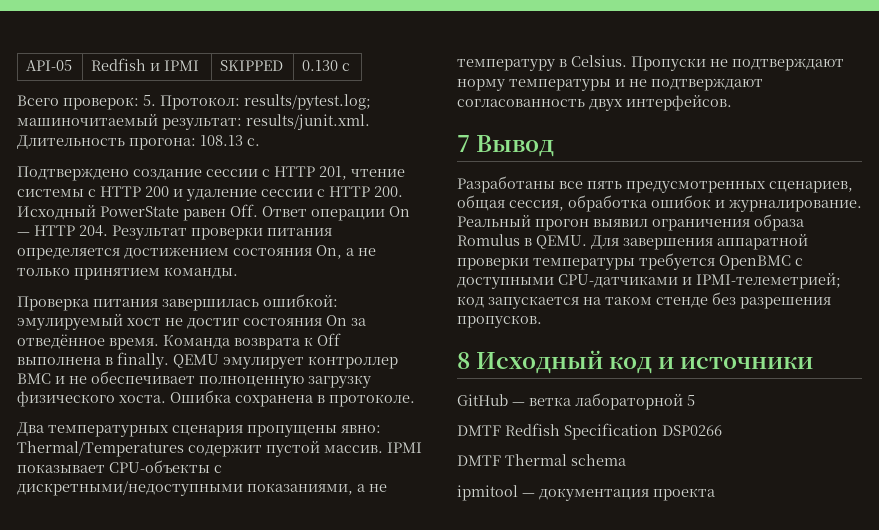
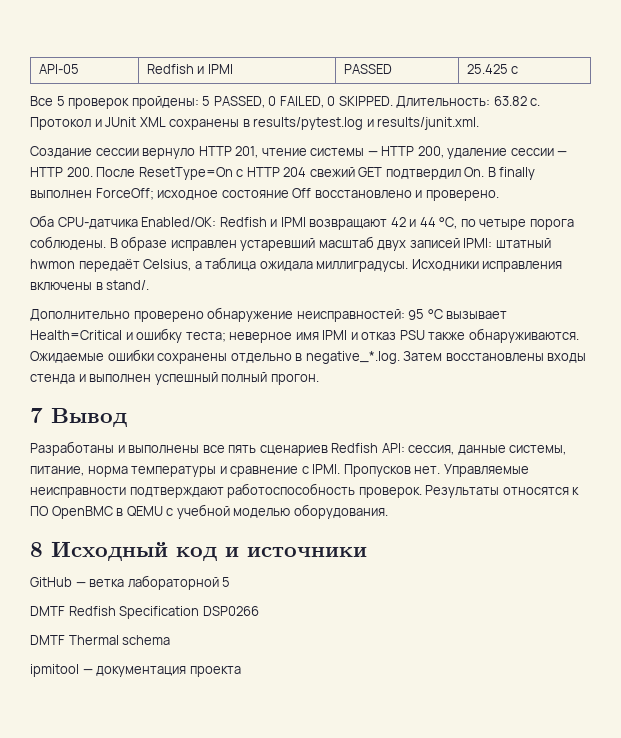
[220,60,284,71] [302,60,339,71] SKIPPED | 0.130 -> [343,64,392,74] [466,64,508,74] PASSED | 25.425
[17,94,371,110] [17,114,370,130] [17,135,260,150] [17,166,405,181] [17,186,403,201] [17,204,410,221] [17,225,332,240] [17,245,376,260] [17,267,238,280] [17,294,338,311] [17,314,366,330] [17,333,341,350] [17,352,398,369] [17,371,371,388] [17,390,415,407] [17,422,381,437] [17,441,422,457] [17,460,222,473] [17,481,387,496] [457,55,844,71] [457,78,763,91] [457,95,732,111] [457,135,555,157] [457,176,853,193] [457,195,862,212] [457,214,804,231] [457,234,808,250] [457,253,803,270] [457,273,841,289] [457,292,831,309] [457,315,542,328] Всего проверок: 5. Протокол: results/pytest.log; машиночитаемый результат: results/junit.xml. Длительность прогона: 108.13 с. // Подтверждено создание сессии с HTTP 201, чтение системы с HTTP 200 и удаление сессии с HTTP 200. Исходный PowerState равен Off. Ответ операции On — HTTP 204. Результат проверки питания определяется достижением состояния On, а не только принятием команды. // Проверка питания завершилась ошибкой: эмулируемый хост не достиг состояния On за отведённое время. Команда возврата к Off выполнена в finally. QEMU эмулирует контроллер BMC и не обеспечивает полноценную загрузку физического хоста. Ошибка сохранена в протоколе. // Два температурных сценария пропущены явно: Thermal/Temperatures содержит пустой массив. IPMI показывает CPU-объекты с дискретными/недоступными показаниями, а не температуру в Celsius. Пропуски не подтверждают норму температуры и не подтверждают согласованность двух интерфейсов. // 7 Вывод // Разработаны все пять предусмотренных сценариев, общая сессия, обработка ошибок и журналирование. Реальный прогон выявил ограничения образа Romulus в QEMU. Для завершения аппаратной проверки температуры требуется OpenBMC с доступными CPU-датчиками и IPMI-телеметрией; код запускается на таком стенде без разрешения пропусков. -> [30,96,541,109] [30,117,480,130] [30,146,568,159] [30,167,536,180] [30,188,499,201] [30,215,574,230] [30,236,551,251] [30,257,563,272] [30,280,150,291] [30,307,508,322] [30,328,579,343] [30,349,587,364] [30,372,319,385] [30,408,127,427] [30,441,567,456] [30,464,529,477] [30,483,580,498] [30,504,388,519] Все 5 проверок пройдены: 5 PASSED, 0 FAILED, 0 SKIPPED. Длительность: 63.82 с. Протокол и JUnit XML сохранены в results/pytest.log и results/junit.xml. // Создание сессии вернуло HTTP 201, чтение системы — HTTP 200, удаление сессии — HTTP 200. После ResetType=On с HTTP 204 свежий GET подтвердил On. В finally выполнен ForceOff; исходное состояние Off восстановлено и проверено. // Оба CPU-датчика Enabled/OK: Redfish и IPMI возвращают 42 и 44 °C, по четыре порога соблюдены. В образе исправлен устаревший масштаб двух записей IPMI: штатный hwmon передаёт Celsius, а таблица ожидала миллиградусы. Исходники исправления включены в stand/. // Дополнительно проверено обнаружение неисправностей: 95 °C вызывает Health=Critical и ошибку теста; неверное имя IPMI и отказ PSU также обнаруживаются. Ожидаемые ошибки сохранены отдельно в negative_*.log. Затем восстановлены входы стенда и выполнен успешный полный прогон. // 7 Вывод // Разработаны и выполнены все пять сценариев Redfish API: сессия, данные системы, питание, норма температуры и сравнение с IPMI. Пропусков нет. Управляемые неисправности подтверждают работоспособность проверок. Результаты относятся к ПО OpenBMC в QEMU с учебной моделью оборудования.

